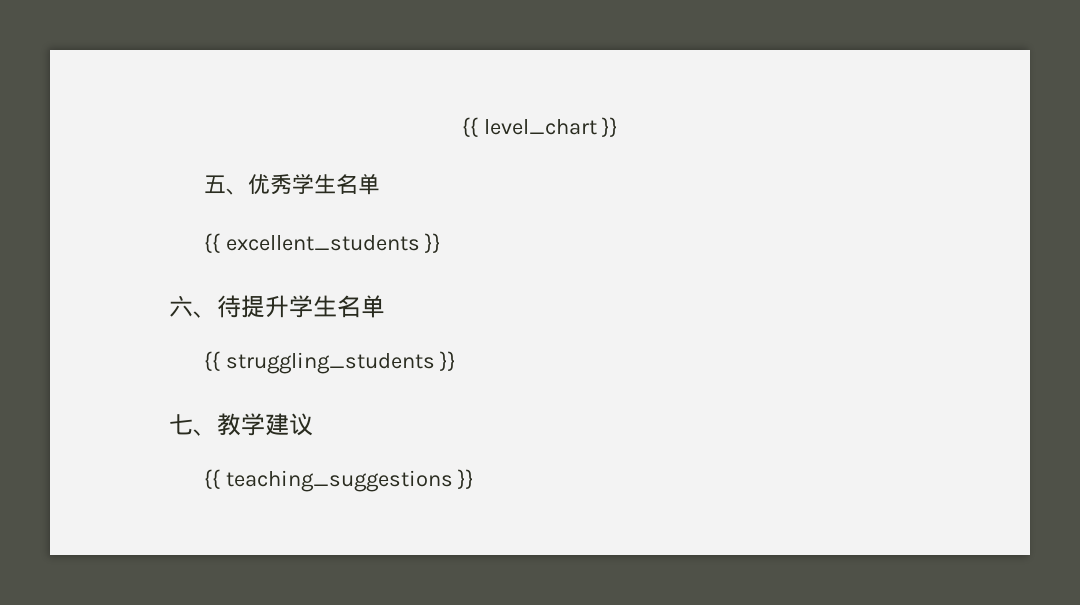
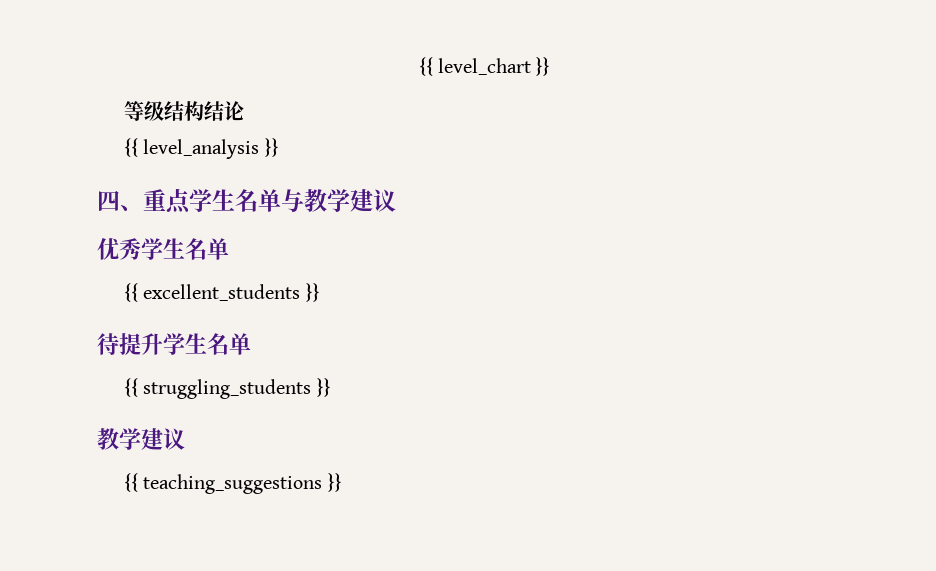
[203,175,248,195] 五、 -> [123,101,244,121] [123,138,279,159] [97,188,396,214] 等级结构结论 // {{ level_analysis }} // 四、重点学生名单与教学建议 //
[169,295,217,318] 六、 -> (320, 292) none
[169,414,217,436] 七、 -> (331, 387) none

